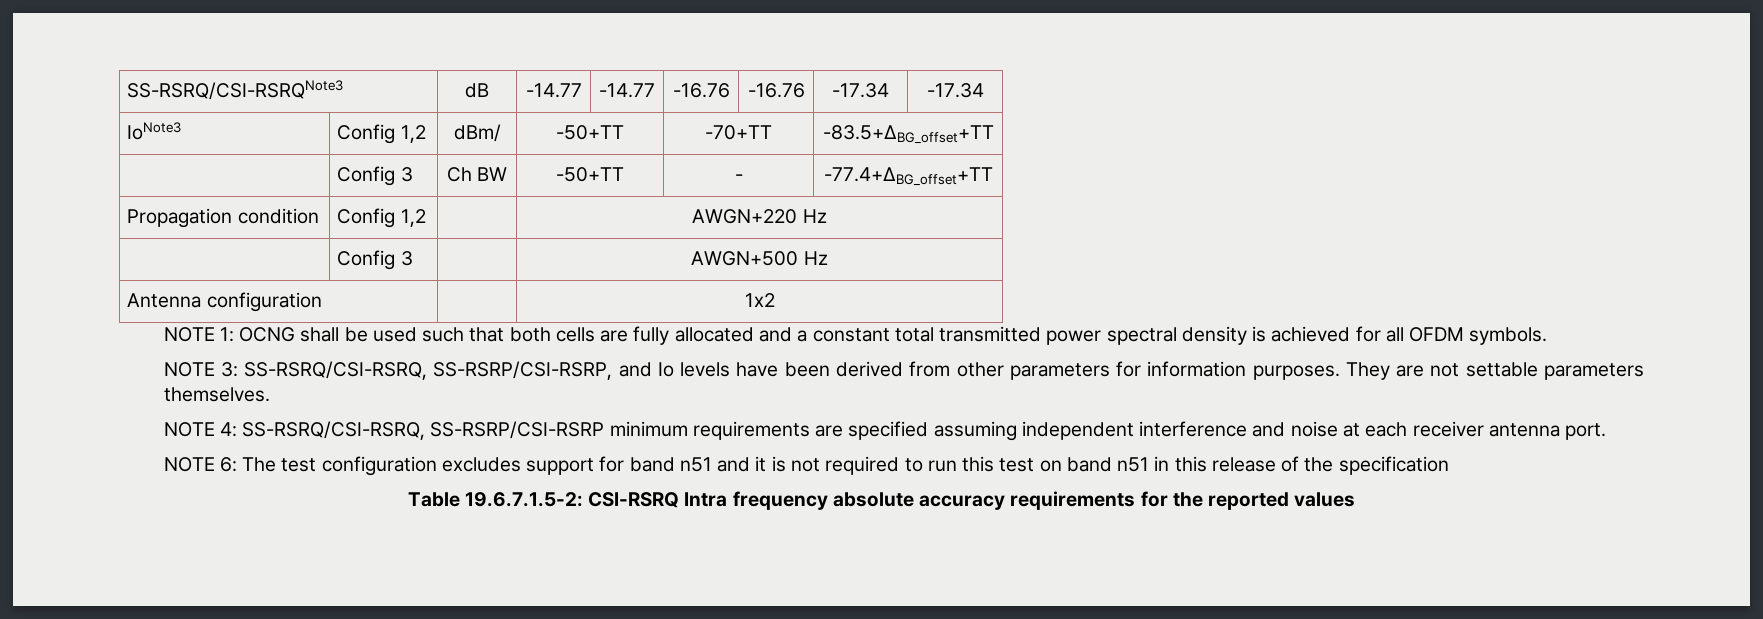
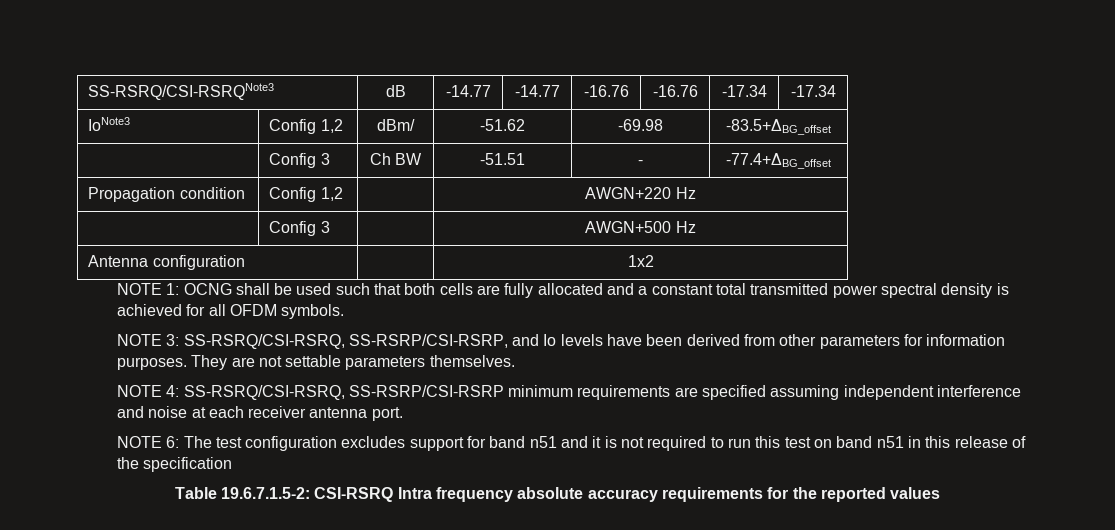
[556,125,624,140] [704,125,772,140] [822,125,994,144] -50+TT | -70+TT | -83.5+ΔBG_offset+TT -> [480,119,525,131] [618,119,663,131] [726,119,831,135] -51.62 | -69.98 | -83.5+ΔBG_offset
[556,167,624,182] -50+TT -> [480,153,525,165] -51.51
[823,167,993,186] -77.4+ΔBG_offset+TT -> [726,153,831,169] -77.4+ΔBG_offset

